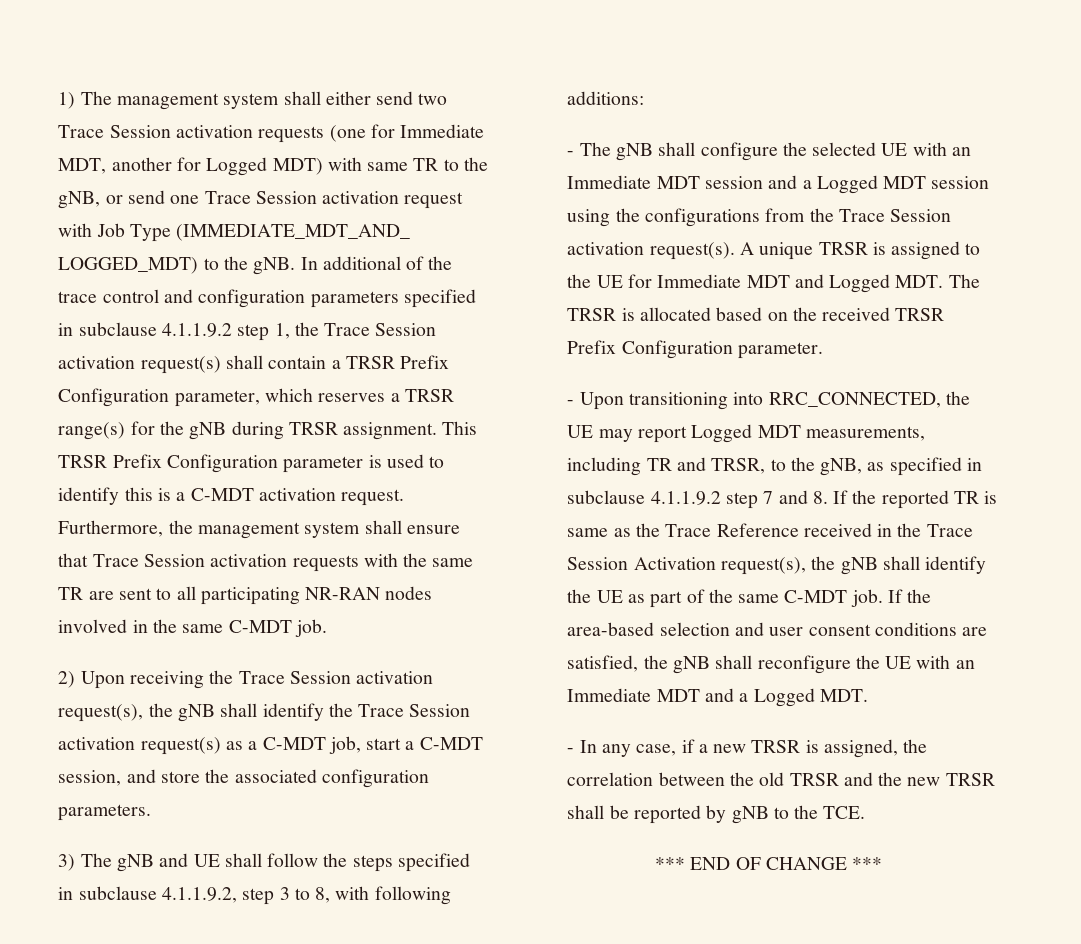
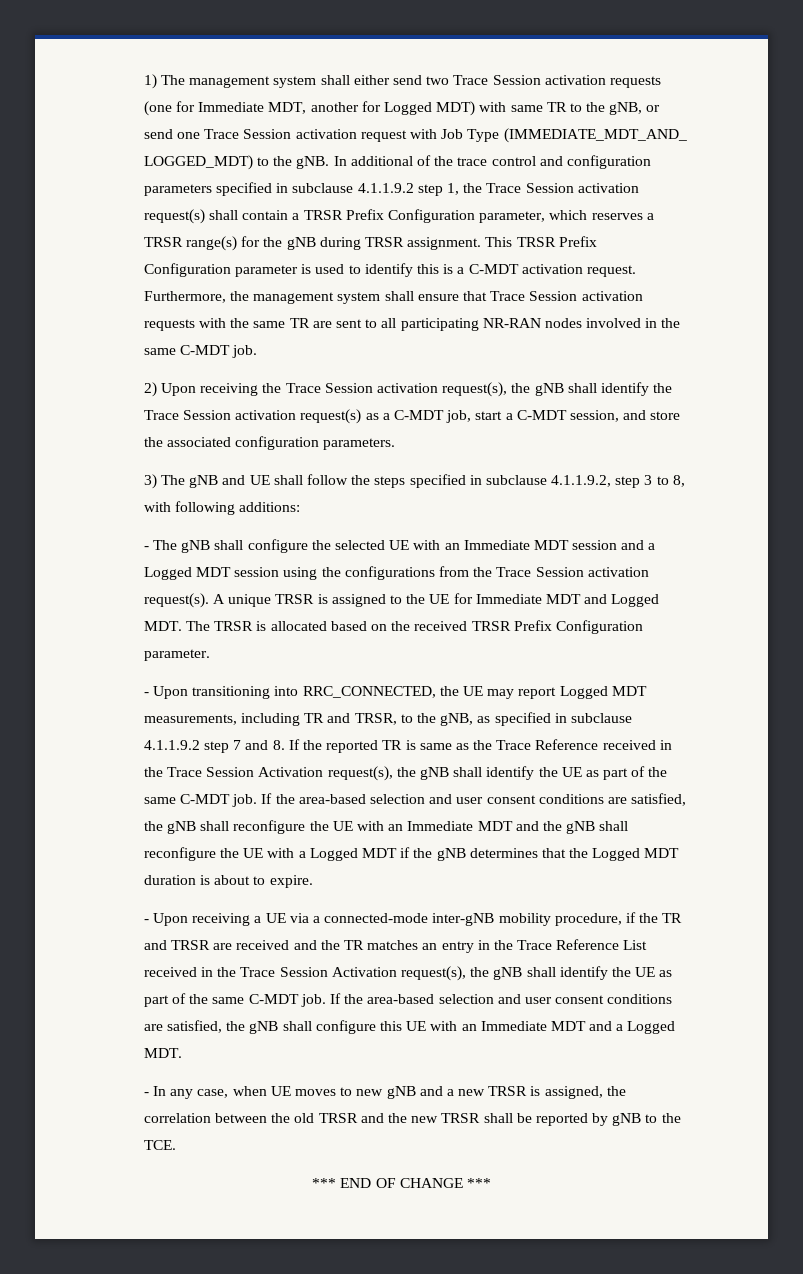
(735, 695) none -> [542,821,629,834] [143,847,680,861] [143,875,313,888] [143,912,683,926] [143,939,648,953] [143,966,673,981] [143,993,673,1007] [143,1020,613,1034] the gNB shall reconfigure the UE with a Logged MDT if the gNB determines that the Logged MDT duration is about to expire. // - Upon receiving a UE via a connected-mode inter-gNB mobility procedure, if the TR and TRSR are received and the TR matches an entry in the Trace Reference List received in the Trace Session Activation request(s), the gNB shall identify the UE as part of the same C-MDT job. If the area-based selection and user consent conditions are satisfied, the gNB shall configure this UE with an Immediate MDT and
[681,739,695,753] if -> [232,1086,443,1099] when UE moves to new gNB and

